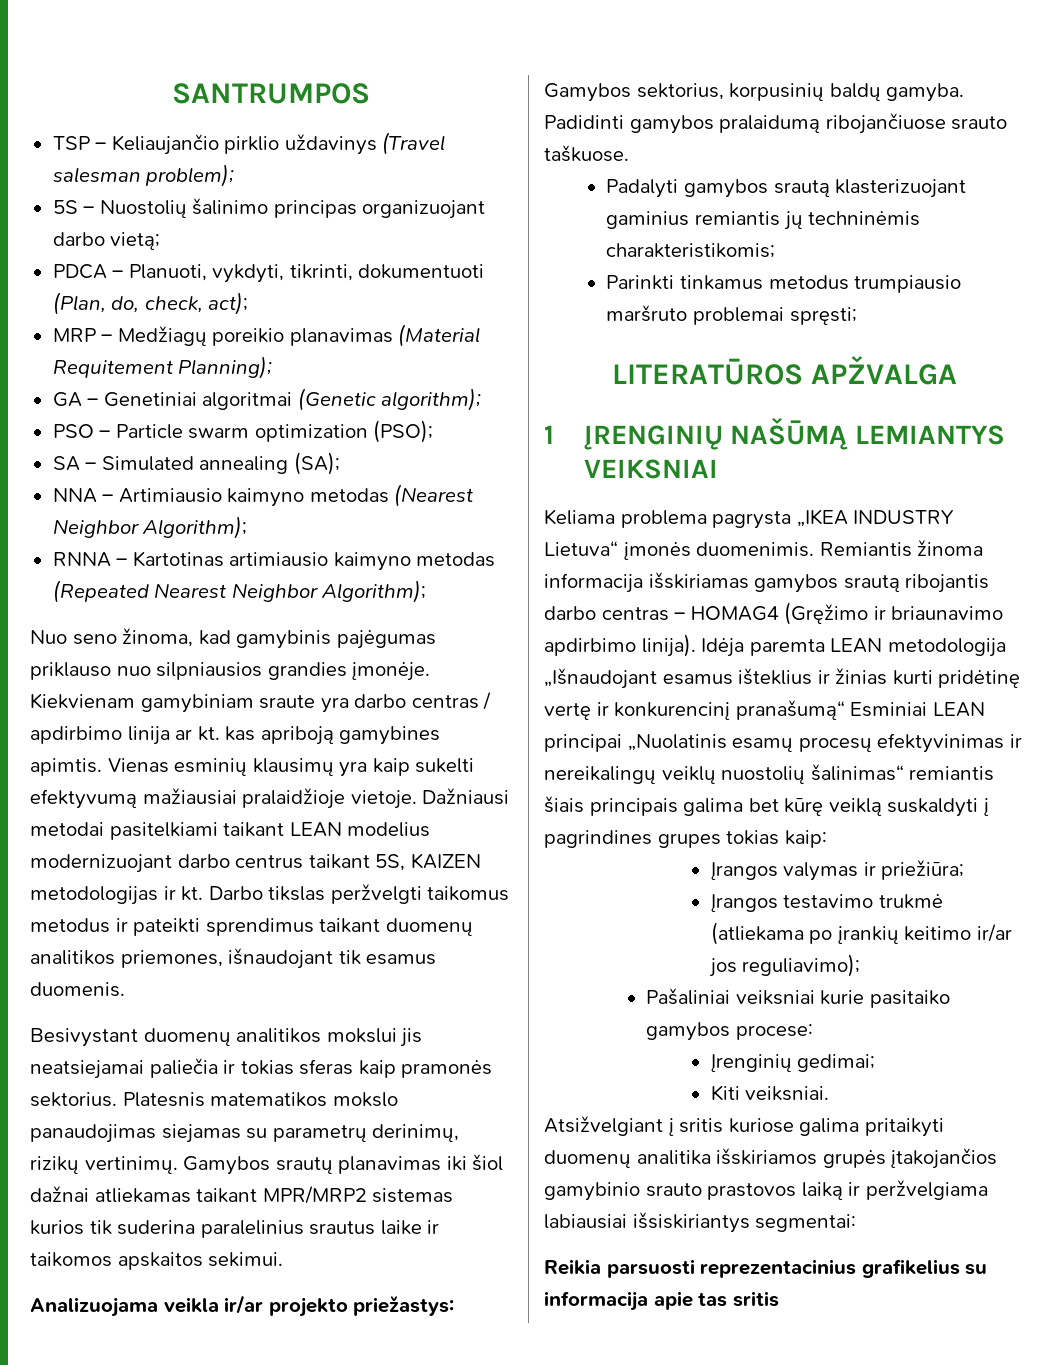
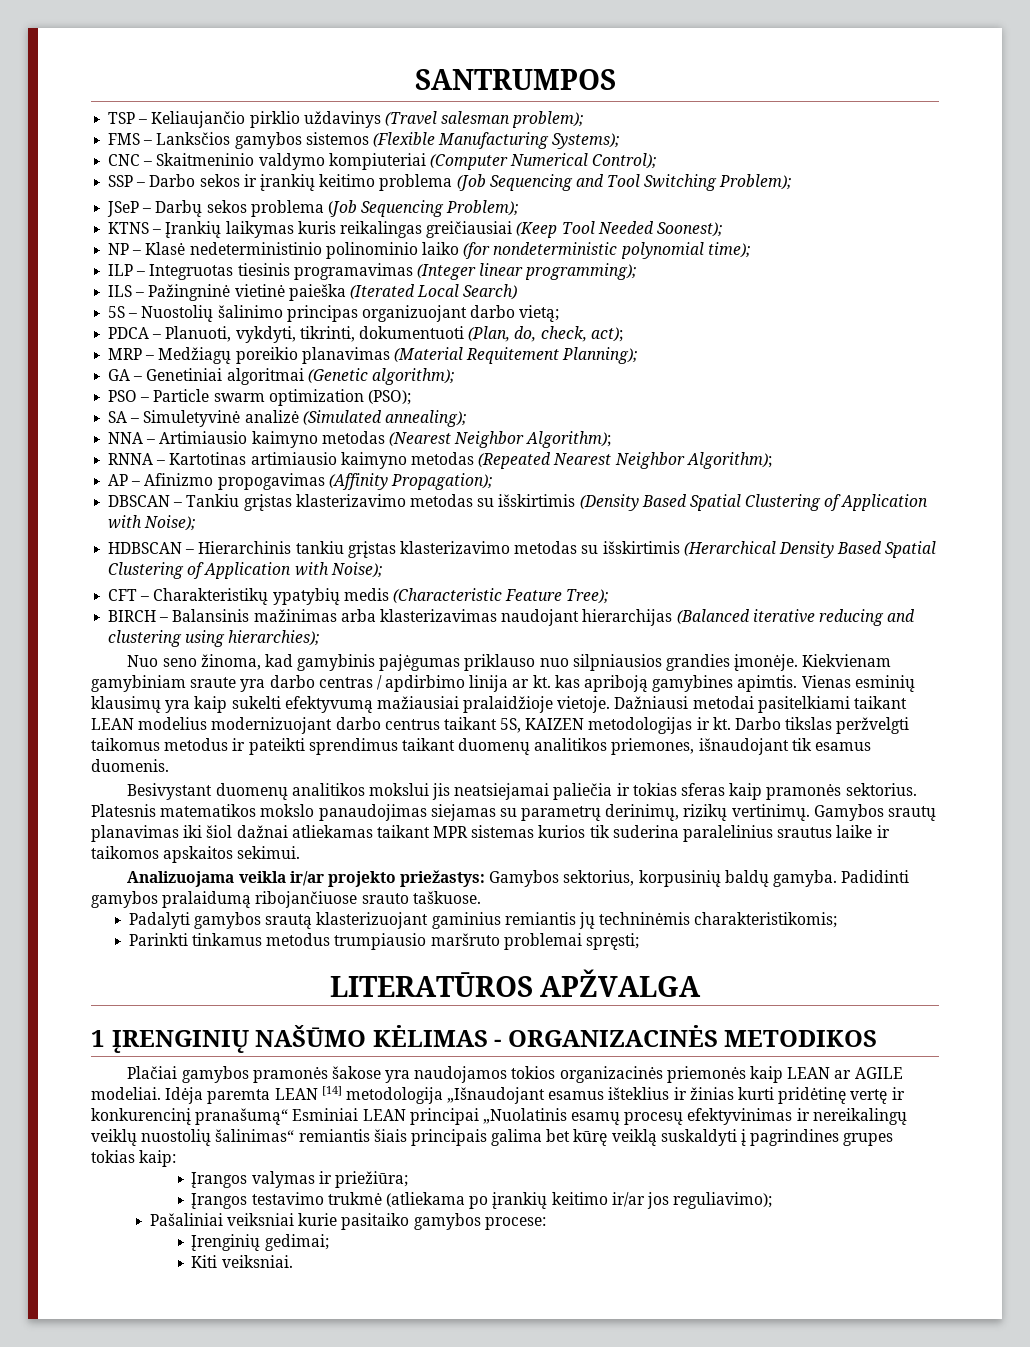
(235, 175) none -> [108,132,620,149] [108,153,657,170] [108,174,792,191] [107,200,519,217] [108,221,722,238] [108,242,750,259] [108,263,637,280] [108,284,518,301] // FMS – Lanksčios gamybos sistemos (Flexible Manufacturing Systems); // CNC – Skaitmeninio valdymo kompiuteriai (Computer Numerical Control); // SSP – Darbo sekos ir įrankių keitimo problema (Job Sequencing and Tool Switching Problem); // JSeP – Darbų sekos problema (Job Sequencing Problem); // KTNS – Įrankių laikymas kuris reikalingas greičiausiai (Keep Tool Needed Soonest); // NP – Klasė nedeterministinio polinominio laiko (for nondeterministic polynomial time); // ILP – Integruotas tiesinis programavimas (Integer linear programming); // ILS – Pažingninė vietinė paieška (Iterated Local Search)
[101,452,340,475] Simulated annealing (SA); -> [143,410,466,427] Simuletyvinė analizė (Simulated annealing);
(427, 591) none -> [108,473,492,490] [108,494,929,511] [108,515,196,531] [108,541,937,558] [108,562,382,579] [108,588,609,605] [108,609,916,626] [108,630,320,647] // AP – Afinizmo propogavimas (Affinity Propagation); // DBSCAN – Tankiu grįstas klasterizavimo metodas su išskirtimis (Density Based Spatial Clustering of Application with Noise); // HDBSCAN – Hierarchinis tankiu grįstas klasterizavimo metodas su išskirtimis (Herarchical Density Based Spatial Clustering of Application with Noise); // CFT – Charakteristikų ypatybių medis (Characteristic Feature Tree); // BIRCH – Balansinis mažinimas arba klasterizavimas naudojant hierarchijas (Balanced iterative reducing and clustering using hierarchies);
[262,1186,367,1204] MPR/MRP2 -> [433,826,469,838] MPR
[730,418,1006,450] [583,459,718,479] [544,509,955,529] [544,540,984,560] [544,572,990,593] [544,602,1004,625] [544,634,696,657] NAŠŪMĄ LEMIANTYS VEIKSNIAI // Keliama problema pagrysta „IKEA INDUSTRY Lietuva“ įmonės duomenimis. Remiantis žinoma informacija išskiriamas gamybos srautą ribojantis darbo centras – HOMAG4 (Gręžimo ir briaunavimo apdirbimo linija). -> [255,1025,878,1047] [127,1066,903,1083] [91,1087,161,1100] NAŠŪMO KĖLIMAS - ORGANIZACINĖS METODIKOS // Plačiai gamybos pramonės šakose yra naudojamos tokios organizacinės priemonės kaip LEAN ar AGILE modeliai.
(883, 645) none -> [321,1086,342,1096] [14]
[544,1116,944,1137] [544,1148,998,1169] [544,1180,988,1201] [544,1212,857,1233] [544,1259,988,1278] [544,1291,779,1311] // Atsižvelgiant į sritis kuriose galima pritaikyti duomenų analitika išskiriamos grupės įtakojančios gamybinio srauto prastovos laiką ir peržvelgiama labiausiai išsiskiriantys segmentai: // Reikia parsuosti reprezentacinius grafikelius su informacija apie tas sritis -> (293, 1261) none

